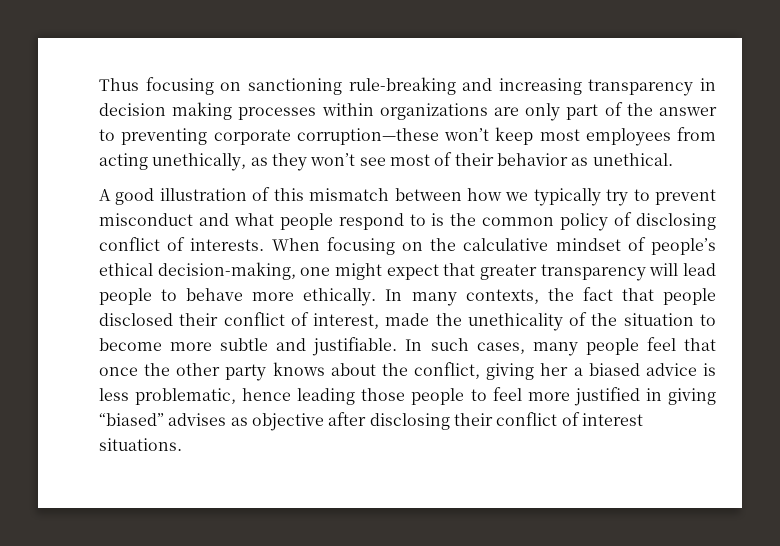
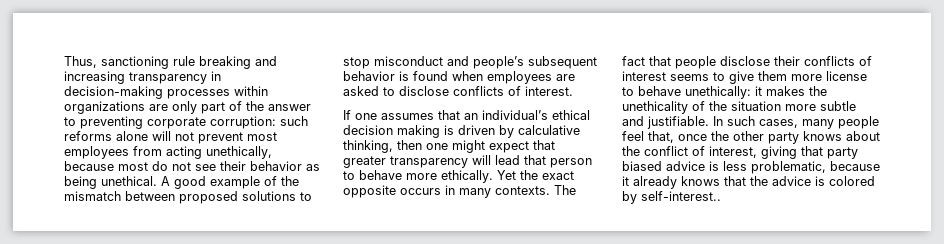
[99,77,456,95] Thus focusing on sanctioning rule-breaking -> [64,56,251,69] Thus, sanctioning rule breaking
[99,102,233,120] decision making -> [64,86,163,99] decision-making
[296,127,534,145] corruption—these won’t keep -> [210,116,308,129] [64,131,243,144] corruption: such reforms alone will not prevent
[250,152,453,171] as they won’t see most of -> [64,161,216,171] because most do not see
(589, 161) none -> [64,176,97,189] being
(673, 159) // -> (157, 181) none
[159,187,716,206] [99,212,717,231] [99,237,717,255] [99,262,296,280] illustration of this mismatch between how we typically try to prevent misconduct and what people respond to is the common policy of disclosing conflict of interests. When focusing on the calculative mindset of people’s ethical decision-making, -> [210,176,299,189] [64,191,312,204] [343,56,597,69] [343,71,575,84] [343,86,573,96] [343,110,590,120] [343,125,580,138] [343,140,422,153] example of the mismatch between proposed solutions to stop misconduct and people’s subsequent behavior is found when employees are asked to disclose conflicts of interest. // If one assumes that an individual’s ethical decision making is driven by calculative thinking, then
[99,288,152,305] people -> [524,155,592,168] that person
[385,287,717,306] [99,312,430,329] In many contexts, the fact that people disclosed their conflict of interest, made -> [497,170,574,180] [343,185,576,198] [622,56,872,69] [622,71,867,84] [622,86,805,99] Yet the exact opposite occurs in many contexts. The fact that people disclose their conflicts of interest seems to give them more license to behave unethically: it makes
[699,314,716,326] [99,338,162,351] to become -> (781, 106) none
[684,338,717,351] that -> [648,131,674,143] that,
[414,362,583,380] conflict, giving her a -> [644,146,858,159] conflict of interest, giving that party
[242,387,716,406] [99,412,643,431] [99,438,182,451] hence leading those people to feel more justified in giving “biased” advises as objective after disclosing their conflict of interest situations. -> [830,161,880,171] [622,176,875,189] [622,191,721,204] because it already knows that the advice is colored by self-interest..

